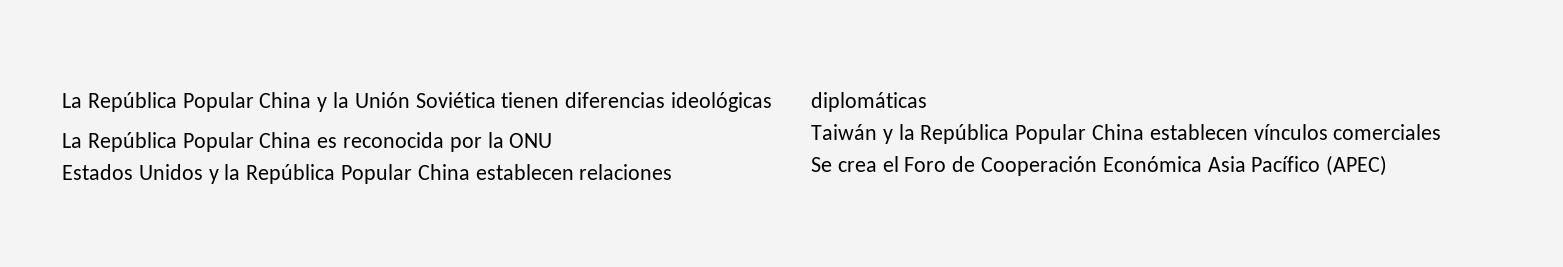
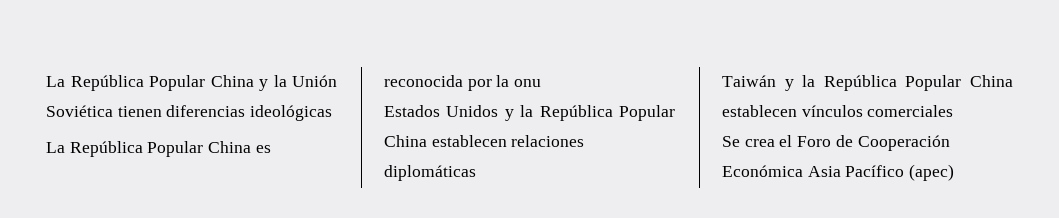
[509,133,553,148] ONU -> [514,79,542,87] onu
[1326,155,1388,176] (APEC) -> [909,164,955,181] (apec)

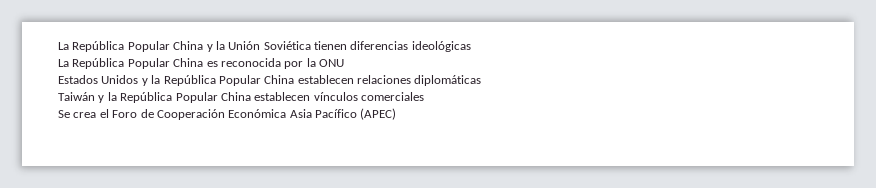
[514,79,542,87] onu -> [319,59,344,67] ONU
[909,164,955,181] (apec) -> [360,108,397,120] (APEC)

